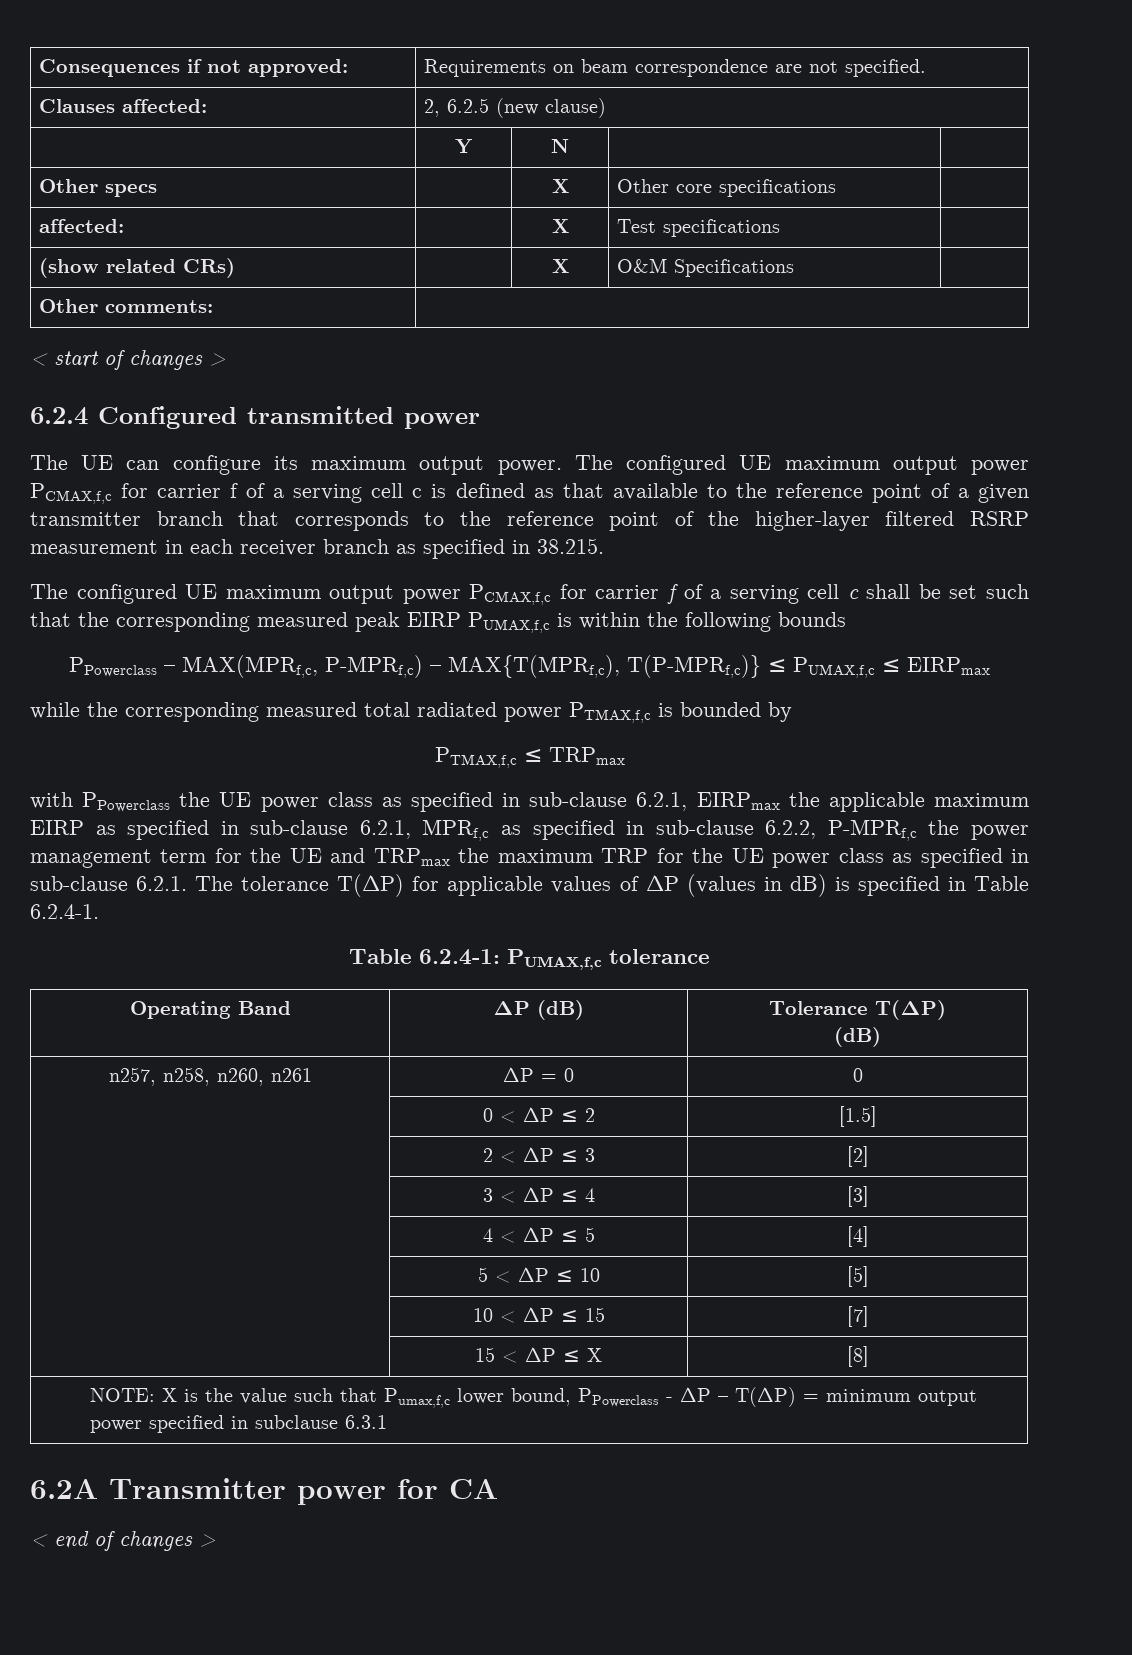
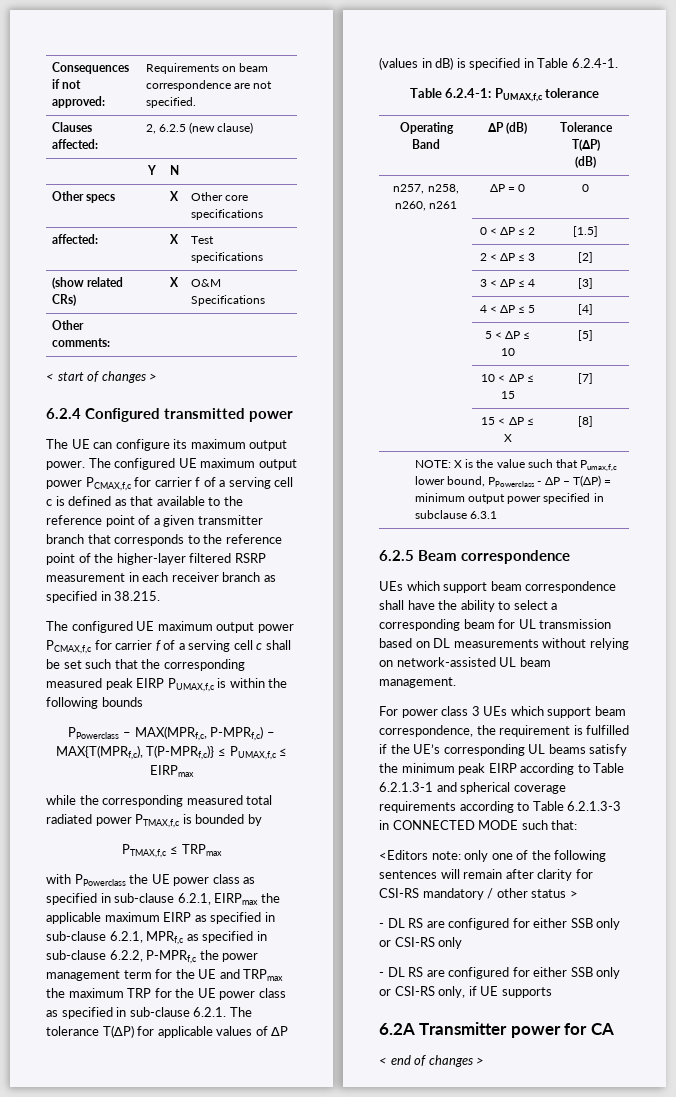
(388, 1422) none -> [379,550,570,564] [379,581,617,593] [379,600,558,612] [379,619,612,631] [379,638,629,650] [379,657,551,667] [379,677,456,688] [379,706,626,718] [379,725,630,737] [379,744,628,756] [379,763,625,775] [379,782,566,794] [379,801,622,813] [379,820,578,830] [379,850,607,862] [379,869,593,881] [379,888,578,900] [379,918,621,930] [379,937,463,949] [379,967,621,979] [379,986,552,998] // 6.2.5 Beam correspondence // UEs which support beam correspondence shall have the ability to select a corresponding beam for UL transmission based on DL measurements without relying on network-assisted UL beam management. // For power class 3 UEs which support beam correspondence, the requirement is fulfilled if the UE’s corresponding UL beams satisfy the minimum peak EIRP according to Table 6.2.1.3-1 and spherical coverage requirements according to Table 6.2.1.3-3 in CONNECTED MODE such that: // <Editors note: only one of the following sentences will remain after clarity for CSI-RS mandatory / other status > // - DL RS are configured for either SSB only or CSI-RS only // - DL RS are configured for either SSB only or CSI-RS only, if UE supports

